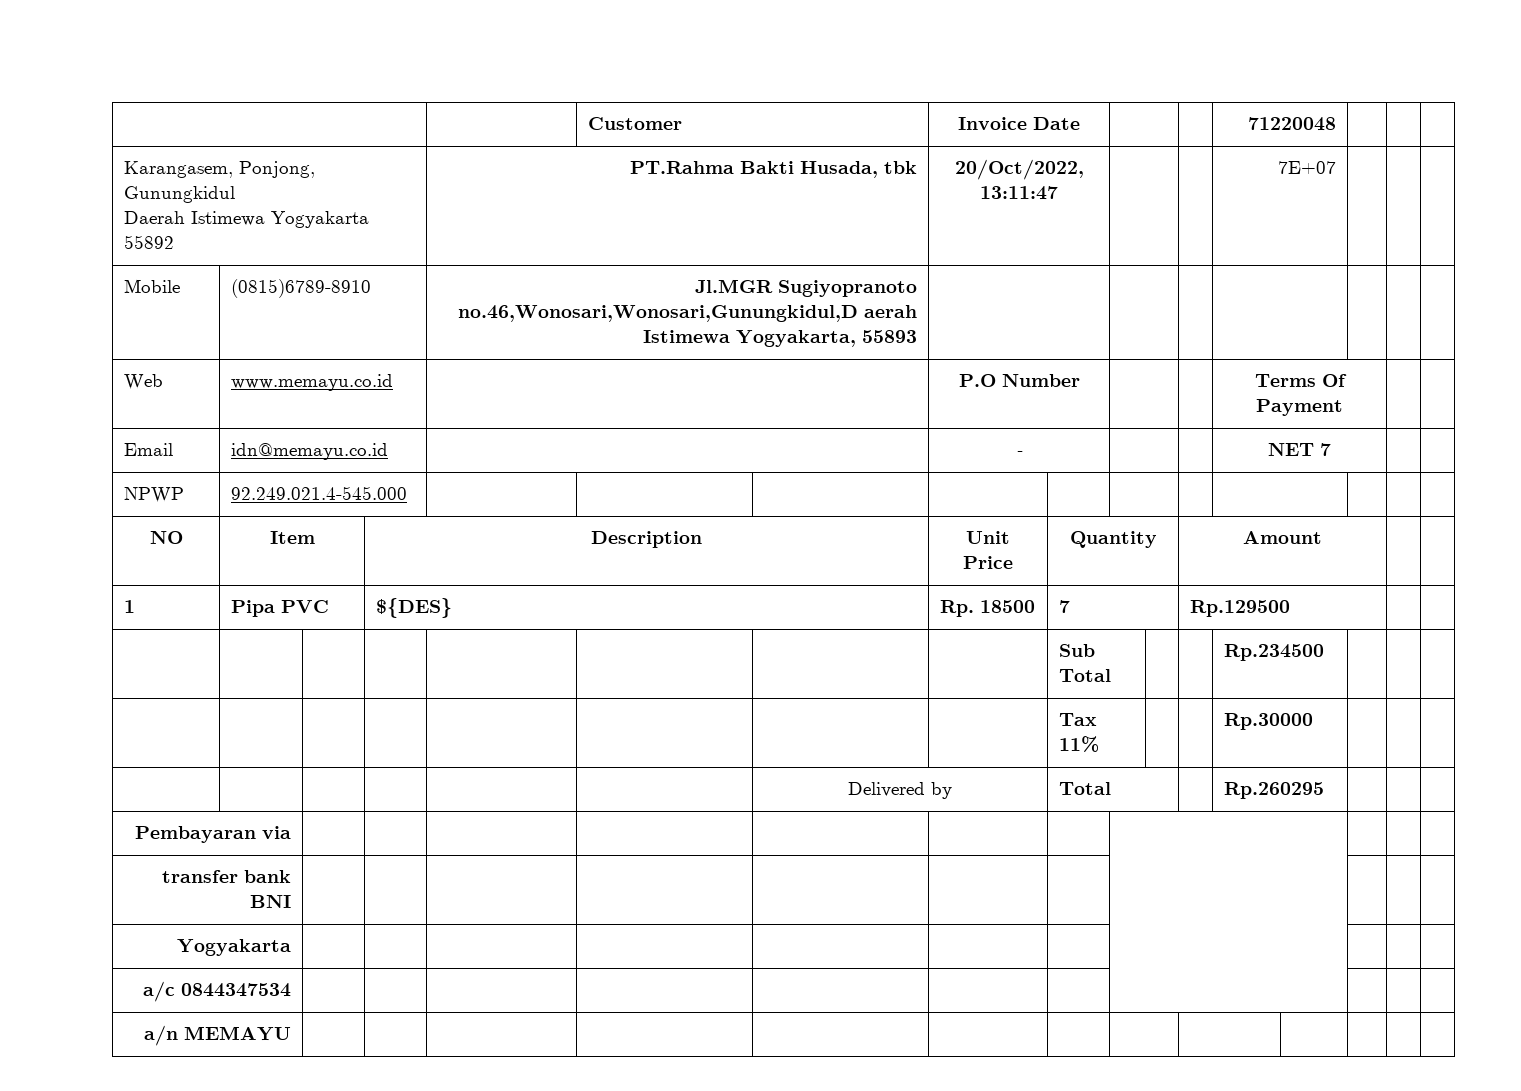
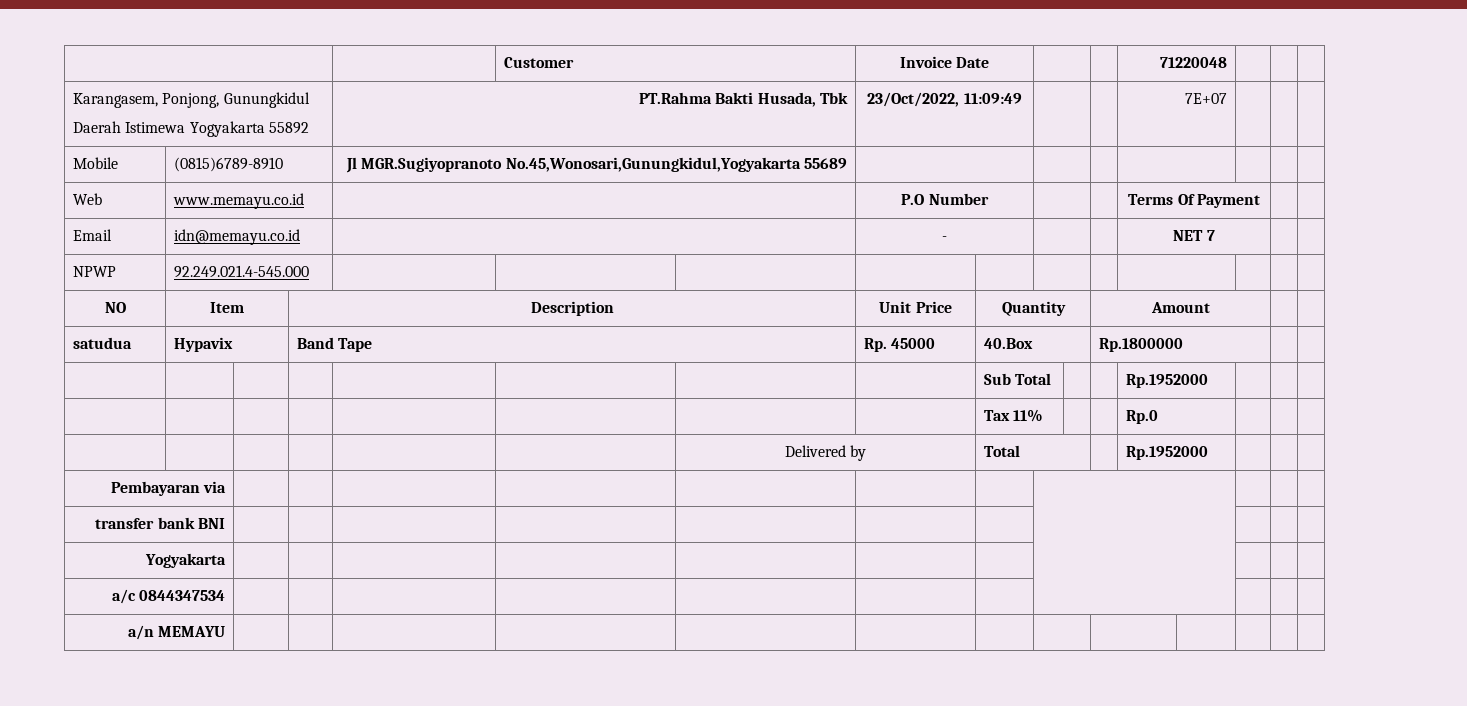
[884,161,918,174] [954,159,1084,180] [980,186,1058,200] tbk | 20/Oct/2022, 13:11:47 -> [819,92,848,104] [867,92,1022,107] Tbk | 23/Oct/2022, 11:09:49
[695,279,918,297] [458,305,918,322] [643,330,918,347] Jl.MGR Sugiyopranoto no.46,Wonosari,Wonosari,Gunungkidul,D aerah Istimewa Yogyakarta, 55893 -> [345,157,847,173] Jl MGR.Sugiyopranoto No.45,Wonosari,Gunungkidul,Yogyakarta 55689
[123,600,135,613] [230,600,329,617] [375,598,452,618] [939,600,1035,617] [1058,600,1070,613] [1189,600,1290,617] 1 | Pipa PVC | ${DES} | Rp. 18500 | 7 | Rp.129500 -> [73,337,133,349] [174,337,234,352] [297,337,373,352] [864,338,936,352] [984,338,1034,349] [1099,338,1184,352] satudua | Hypavix | Band Tape | Rp. 45000 | 40.Box | Rp.1800000
[1223,644,1324,661] Rp.234500 -> [1126,374,1209,388] Rp.1952000
[1223,713,1313,730] Rp.30000 -> [1126,410,1159,424] Rp.0
[1223,782,1324,799] Rp.260295 -> [1126,446,1209,460] Rp.1952000

